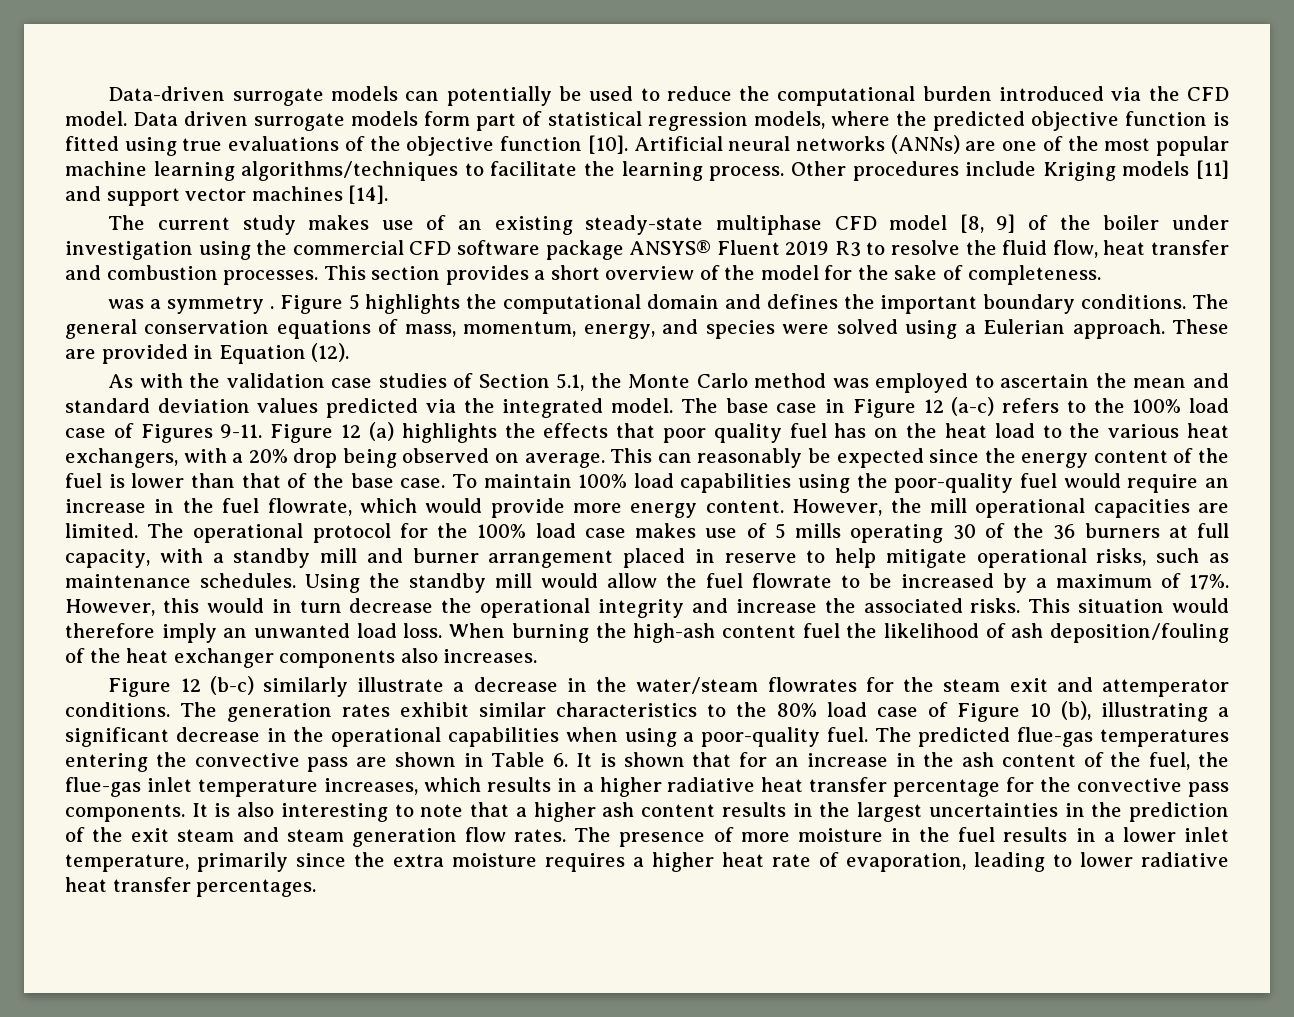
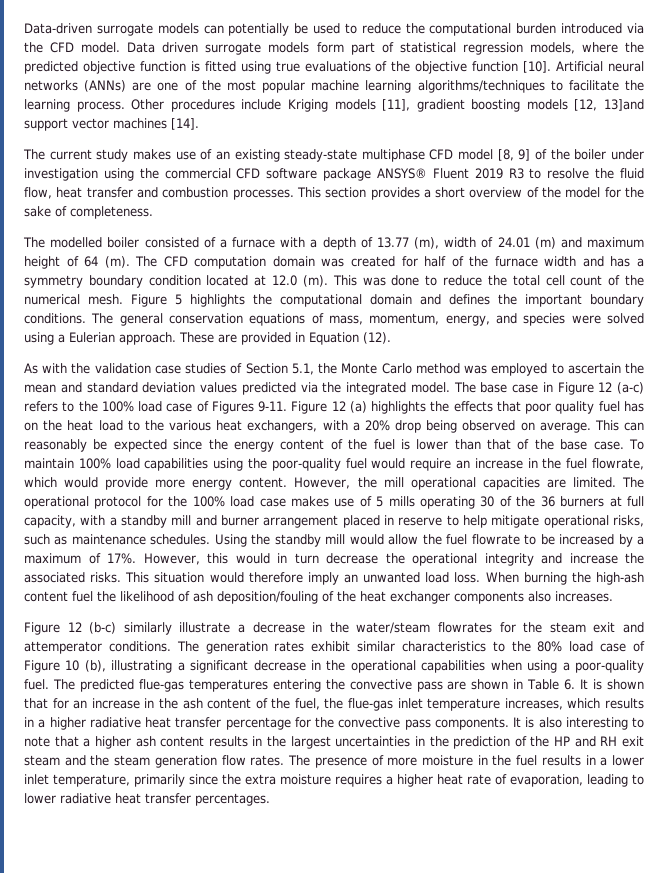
[1196,160,1229,179] [65,186,101,201] [11] and -> [382,99,644,112] [11], gradient boosting models [12, 13]and
[108,296,274,314] was a symmetry . -> [23,237,644,250] [24,256,644,269] [24,275,645,288] [24,294,123,305] The modelled boiler consisted of a furnace with a depth of 13.77 (m), width of 24.01 (m) and maximum height of 64 (m). The CFD computation domain was created for half of the furnace width and has a symmetry boundary condition located at 12.0 (m). This was done to reduce the total cell count of the numerical mesh.
(124, 834) none -> [554,736,618,747] HP and RH
(279, 834) none -> [90,755,110,766] the

